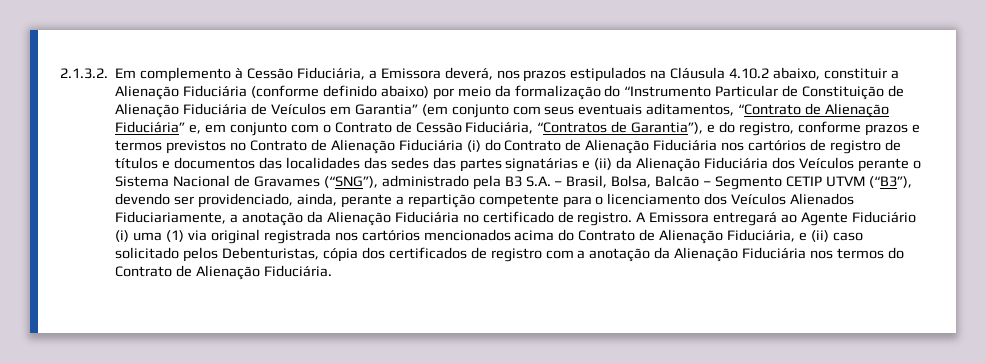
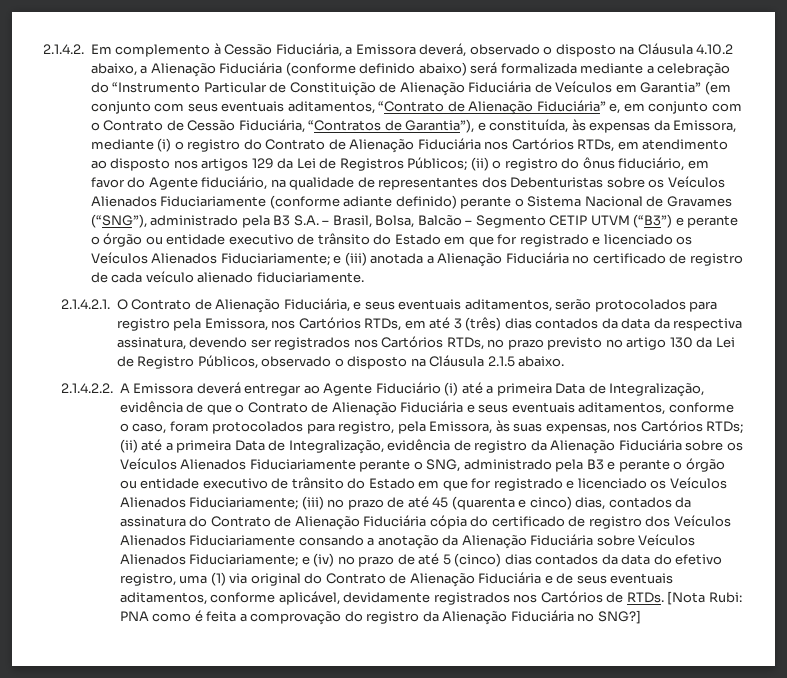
[60,68,108,79] 2.1.3.2. -> [43,44,84,54] 2.1.4.2.
[496,67,647,82] nos prazos estipulados -> [469,44,616,57] observado o disposto
[823,68,887,79] constituir -> (137, 69) none
[432,85,601,100] por meio da formalização -> [470,62,731,77] será formalizada mediante a celebração
[719,121,920,136] [115,139,481,154] do registro, conforme prazos e termos previstos no Contrato de Alienação Fiduciária (i) -> [489,119,737,133] [90,138,241,152] constituída, às expensas da Emissora, mediante (i) o registro
[748,139,901,154] [115,157,854,172] cartórios de registro de títulos e documentos das localidades das sedes das partes signatárias e (ii) da Alienação Fiduciária dos Veículos -> [511,138,729,152] [90,157,709,171] [90,176,725,190] [90,195,457,209] Cartórios RTDs, em atendimento ao disposto nos artigos 129 da Lei de Registros Públicos; (ii) o registro do ônus fiduciário, em favor do Agente fiduciário, na qualidade de representantes dos Debenturistas sobre os Veículos Alienados Fiduciariamente (conforme adiante definido)
[868,176,912,188] [115,193,701,208] (“B3”), devendo ser providenciado, ainda, perante a repartição competente para o licenciamento -> [633,214,739,228] [90,233,693,247] [90,252,743,267] [90,271,364,283] [61,298,718,313] [116,317,743,331] [116,336,735,350] [116,355,565,369] [61,382,705,397] [119,401,734,416] [119,420,744,434] [119,439,743,454] [119,458,725,472] [119,477,727,491] [119,496,692,510] [119,515,642,530] (“B3”) e perante o órgão ou entidade executivo de trânsito do Estado em que for registrado e licenciado os Veículos Alienados Fiduciariamente; e (iii) anotada a Alienação Fiduciária no certificado de registro de cada veículo alienado fiduciariamente. // 2.1.4.2.1. O Contrato de Alienação Fiduciária, e seus eventuais aditamentos, serão protocolados para registro pela Emissora, nos Cartórios RTDs, em até 3 (três) dias contados da data da respectiva assinatura, devendo ser registrados nos Cartórios RTDs, no prazo previsto no artigo 130 da Lei de Registro Públicos, observado o disposto na Cláusula 2.1.5 abaixo. // 2.1.4.2.2. A Emissora deverá entregar ao Agente Fiduciário (i) até a primeira Data de Integralização, evidência de que o Contrato de Alienação Fiduciária e seus eventuais aditamentos, conforme o caso, foram protocolados para registro, pela Emissora, às suas expensas, nos Cartórios RTDs; (ii) até a primeira Data de Integralização, evidência de registro da Alienação Fiduciária sobre os Veículos Alienados Fiduciariamente perante o SNG, administrado pela B3 e perante o órgão ou entidade executivo de trânsito do Estado em que for registrado e licenciado os Veículos Alienados Fiduciariamente; (iii) no prazo de até 45 (quarenta e cinco) dias, contados da assinatura do Contrato de Alienação Fiduciária cópia do certificado de registro
[115,211,916,226] [115,229,863,244] [115,247,904,262] [115,265,332,280] Fiduciariamente, a anotação da Alienação Fiduciária no certificado de registro. A Emissora entregará ao Agente Fiduciário (i) uma (1) via original registrada nos cartórios mencionados acima do Contrato de Alienação Fiduciária, e (ii) caso solicitado pelos Debenturistas, cópia dos certificados de registro com a anotação da Alienação Fiduciária nos termos do Contrato de Alienação Fiduciária. -> [189,534,696,549] [119,553,723,567] [119,572,674,587] [119,591,742,605] [119,610,641,625] Fiduciariamente consando a anotação da Alienação Fiduciária sobre Veículos Alienados Fiduciariamente; e (iv) no prazo de até 5 (cinco) dias contados da data do efetivo registro, uma (1) via original do Contrato de Alienação Fiduciária e de seus eventuais aditamentos, conforme aplicável, devidamente registrados nos Cartórios de RTDs. [Nota Rubi: PNA como é feita a comprovação do registro da Alienação Fiduciária no SNG?]

